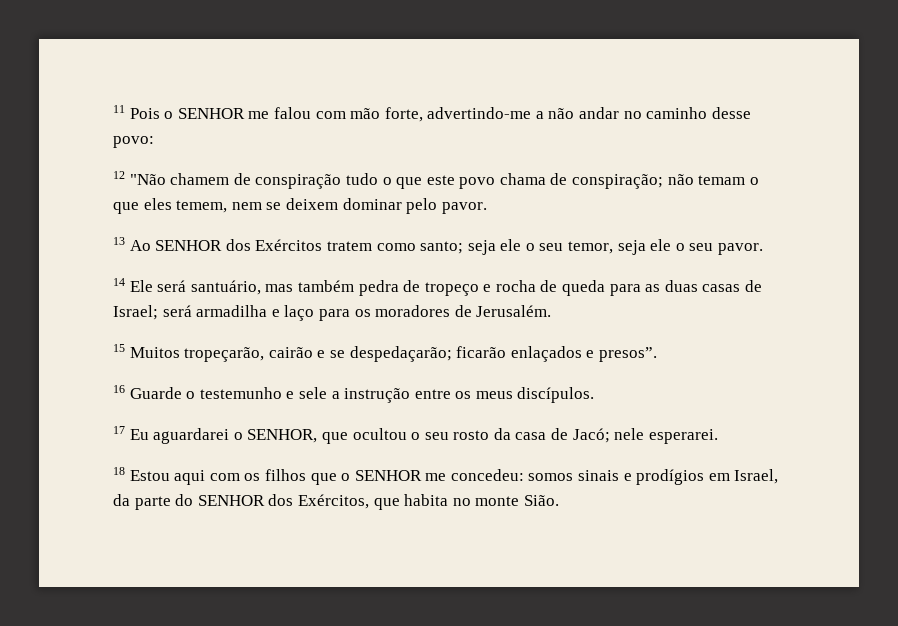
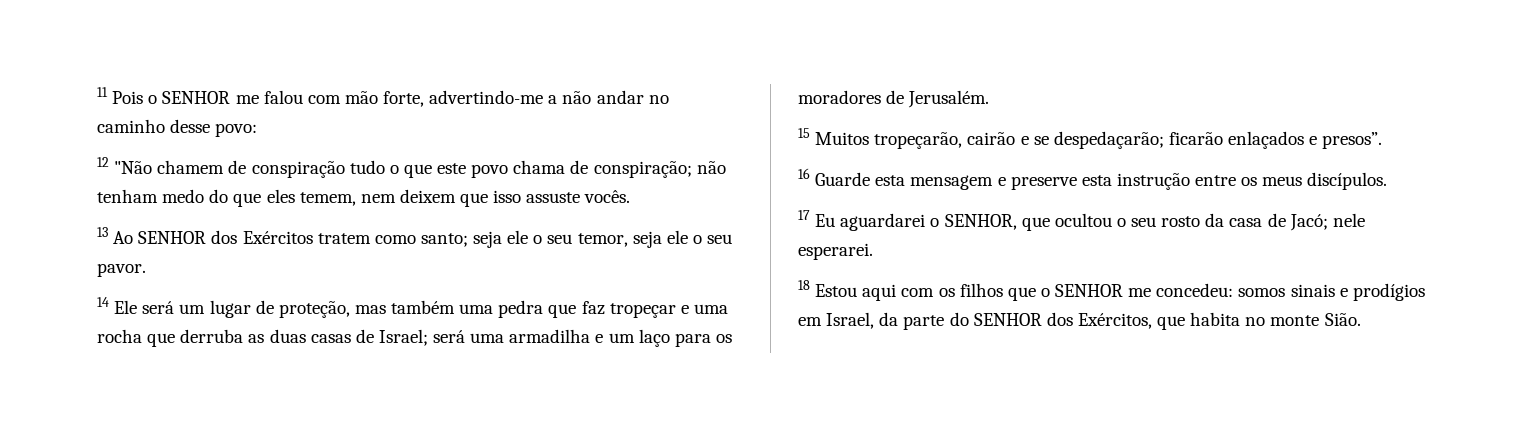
[698,175,759,185] temam o -> [97,189,229,203] tenham medo do
[266,198,487,214] se deixem dominar pelo pavor. -> [399,189,631,207] deixem que isso assuste vocês.
[190,280,641,296] santuário, mas também pedra de tropeço e rocha de queda para -> [179,300,728,318] [97,329,244,347] um lugar de proteção, mas também uma pedra que faz tropeçar e uma rocha que derruba
(192, 311) none -> [470,333,505,343] uma
(280, 313) none -> [608,333,635,343] um
[186,387,340,399] o testemunho e sele a -> [875,175,1112,190] esta mensagem e preserve esta

